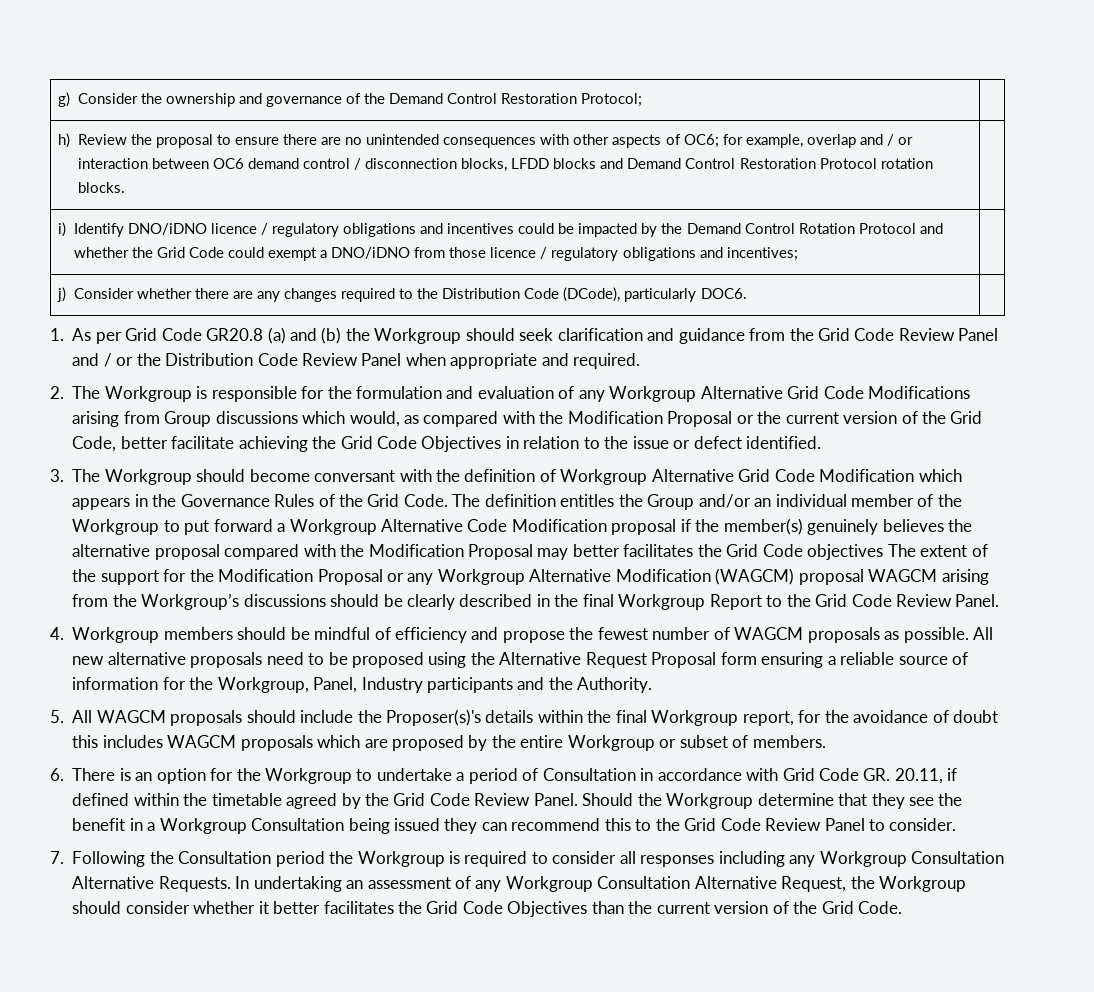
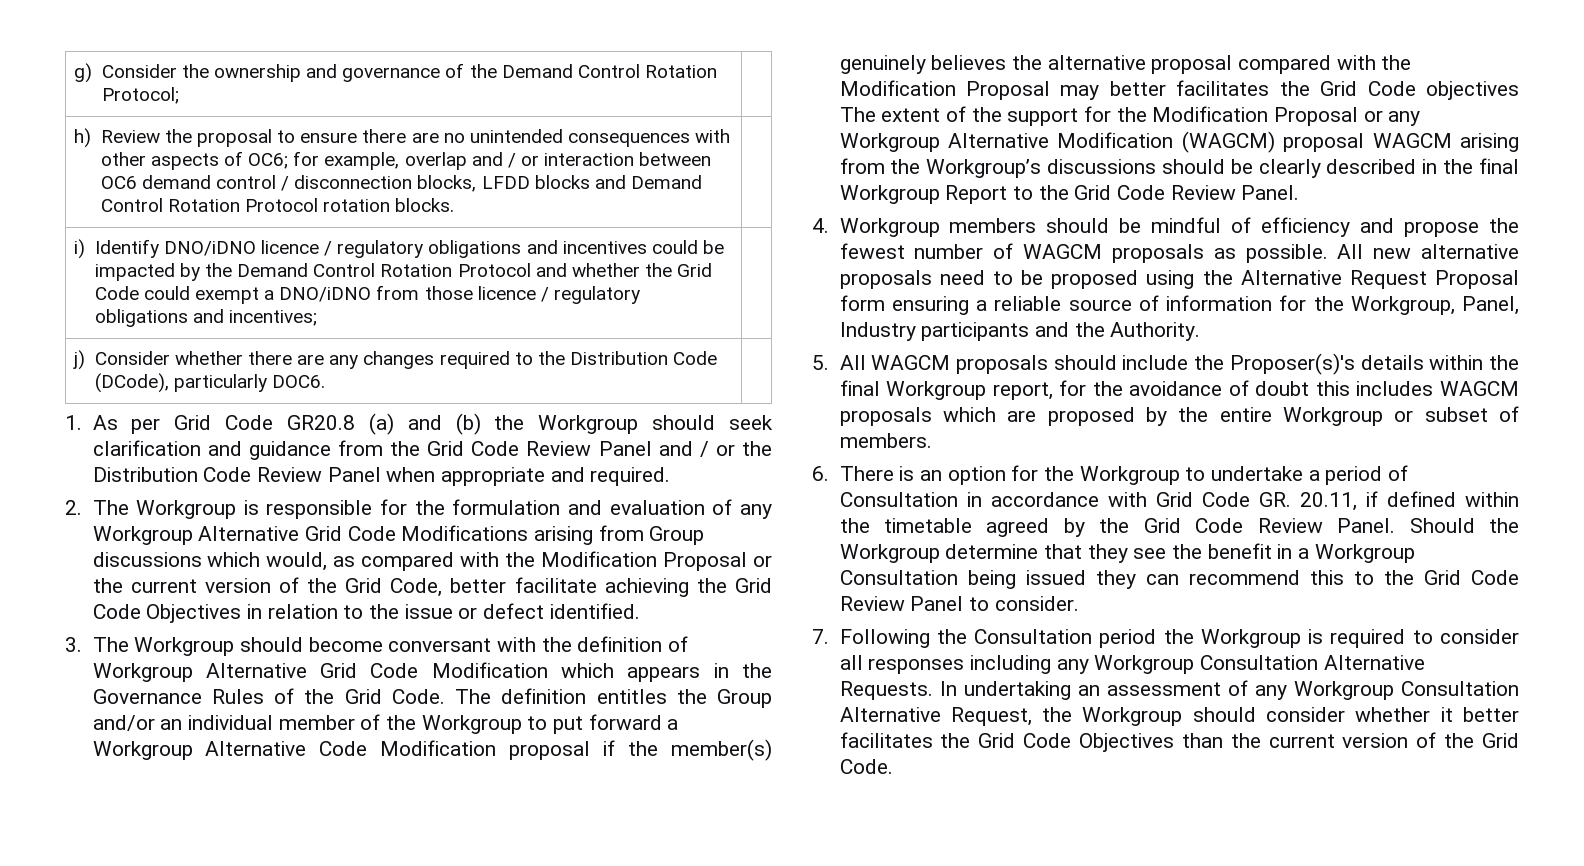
[501,93,578,104] Restoration -> [644,65,717,78] Rotation
[739,158,816,169] Restoration -> [167,199,240,212] Rotation

